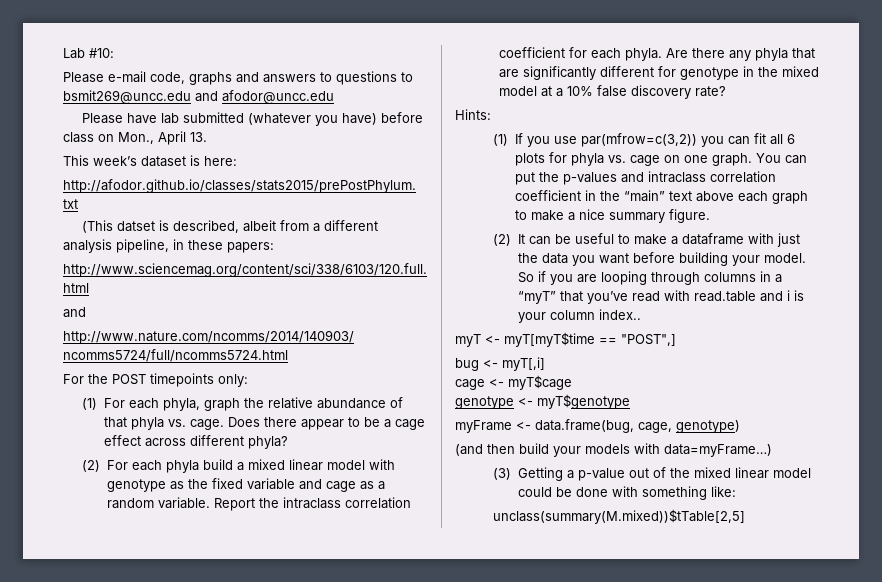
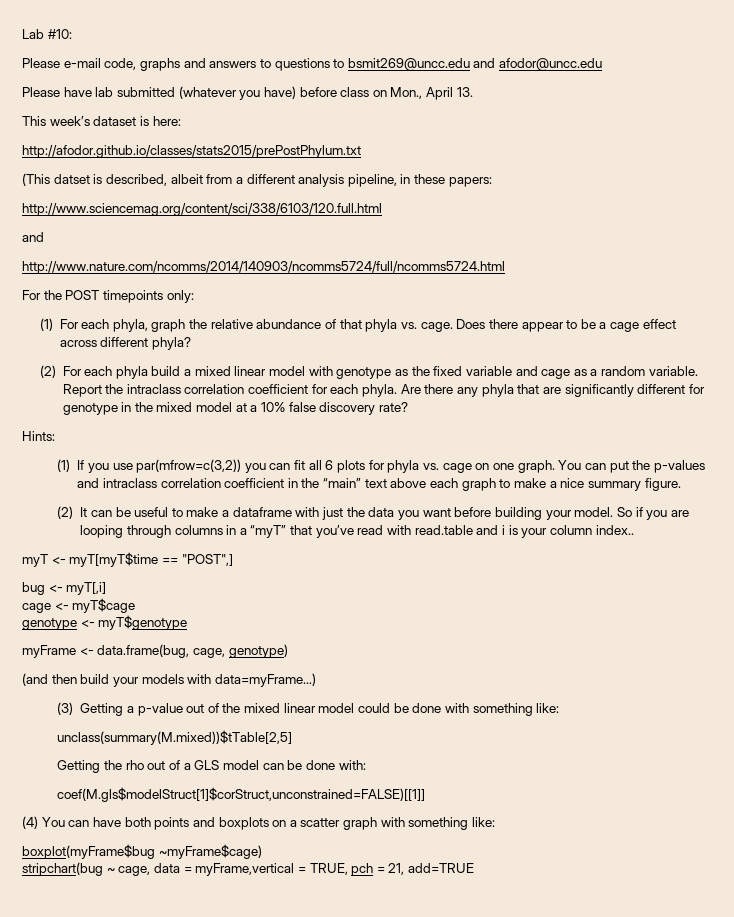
(746, 516) none -> [57,760,366,773] [57,787,426,802] [22,816,496,830] [22,844,262,859] [22,862,475,876] // Getting the rho out of a GLS model can be done with: // coef(M.gls$modelStruct[1]$corStruct,unconstrained=FALSE)[[1]] // (4) You can have both points and boxplots on a scatter graph with something like: // boxplot(myFrame$bug ~myFrame$cage) // stripchart(bug ~ cage, data = myFrame,vertical = TRUE, pch = 21, add=TRUE

